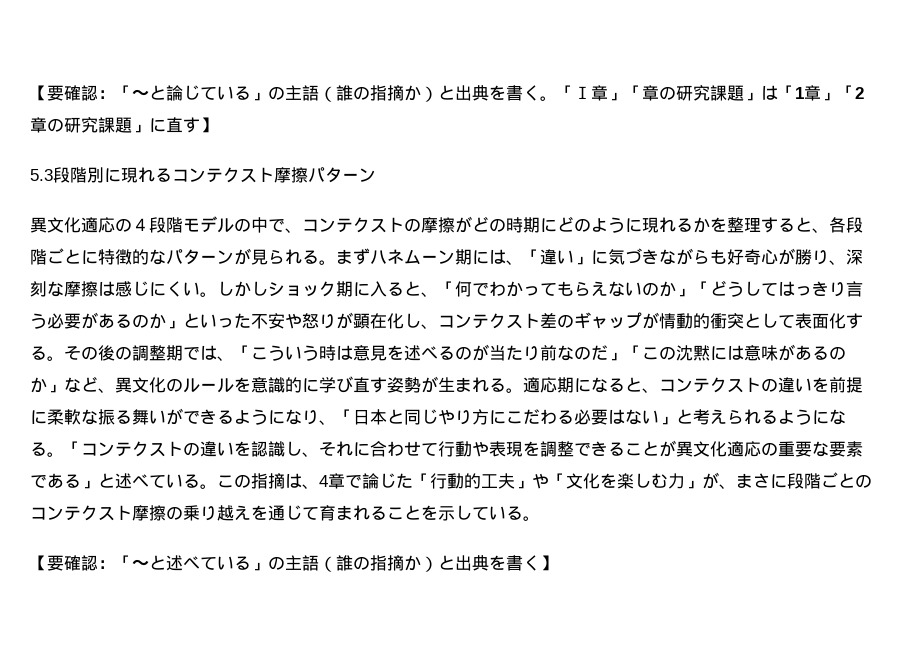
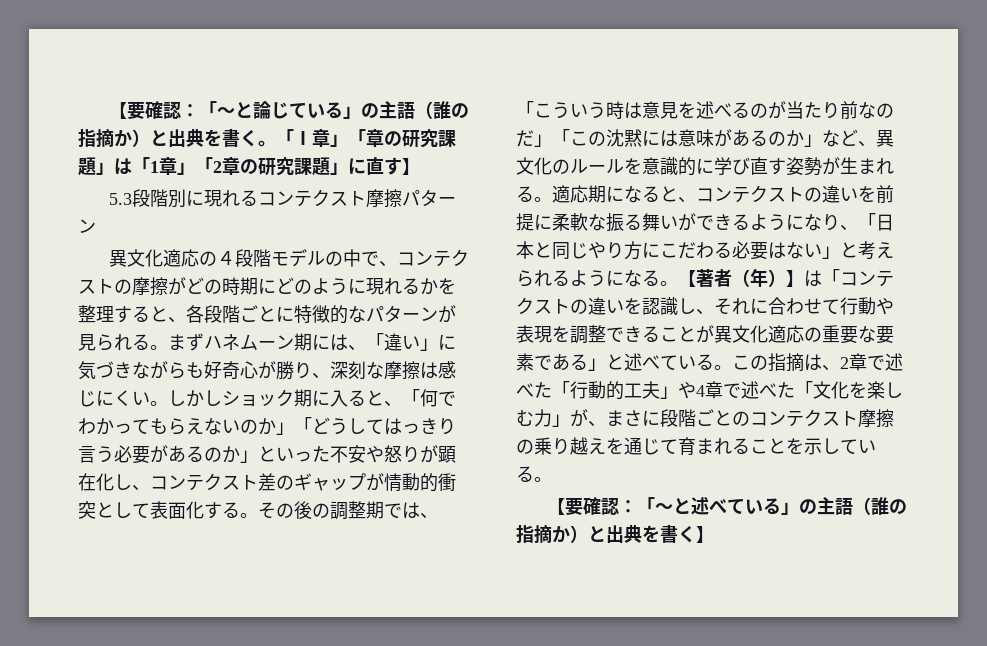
(64, 454) none -> [678,268,822,288] 【著者（年）】は
[319,473,396,489] 4章で論じ -> [840,353,903,371] [516,383,534,397] 2章で述べ
(549, 481) none -> [696,381,795,399] 4章で述べた

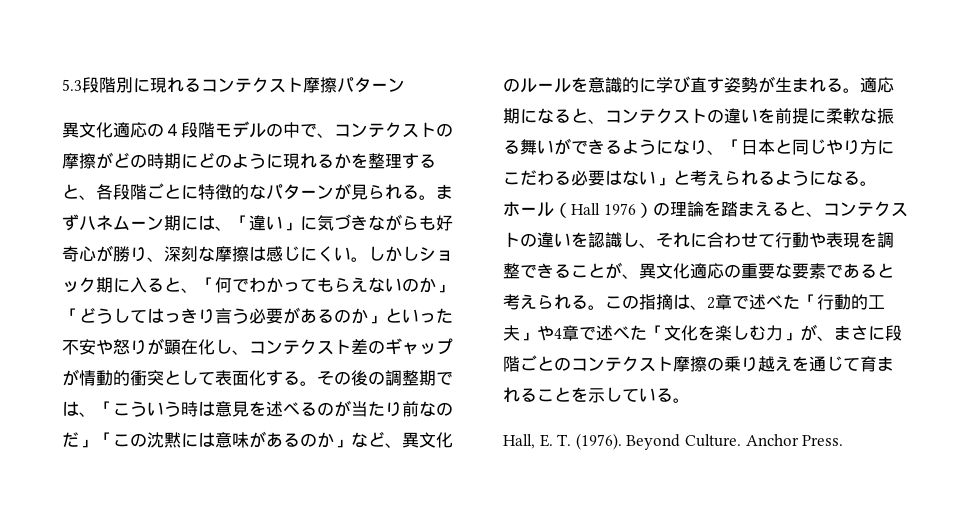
[108,101,469,119] [78,128,456,148] [78,157,420,176] 【要確認：「〜と論じている」の主語（誰の指摘か）と出典を書く。「Ⅰ章」「章の研究課題」は「1章」「2章の研究課題」に直す】 // -> (62, 85) none
[678,268,840,288] 【著者（年）】は「 -> [503,201,823,218] ホール（Hall 1976）の理論を踏まえると、
(714, 334) none -> [622,274,639,279] 、
[588,353,696,371] 」と述べてい -> [877,263,894,278] [503,294,571,310] と考えられ
[546,497,907,515] [516,524,714,543] 【要確認：「〜と述べている」の主語（誰の指摘か）と出典を書く】 -> [503,433,844,450] Hall, E. T. (1976). Beyond Culture. Anchor Press.

